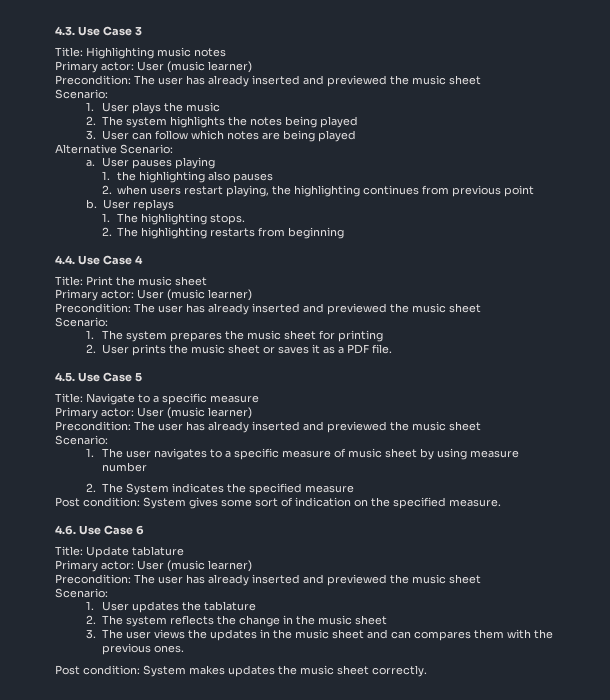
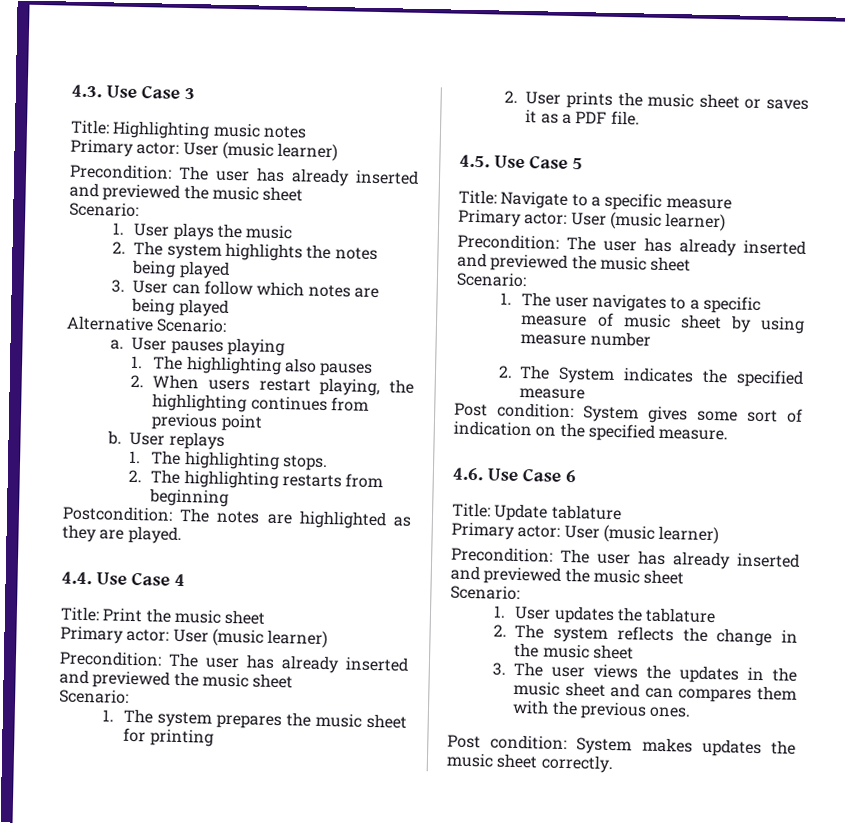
[117,171,137,181] the -> [152,355,184,371] The
[117,185,148,195] when -> [152,374,200,390] When
(345, 233) none -> [62,505,411,530] [62,524,182,545] // Postcondition: The notes are highlighted as they are played.

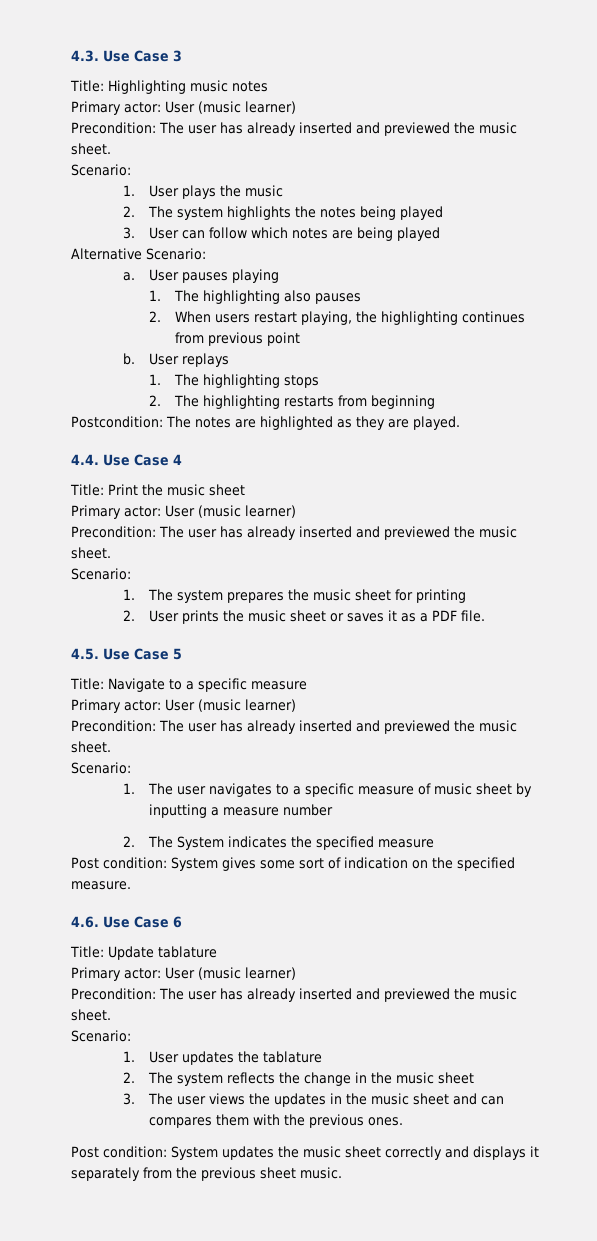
[262,186,304,202] sheet -> [71,143,111,155] sheet.
[281,455,328,472] stops. -> [283,375,319,388] stops
[252,673,294,689] sheet -> [71,547,111,559] sheet.
[650,256,692,272] sheet -> [71,741,111,753] sheet.
[760,316,805,334] using -> [148,804,219,818] inputting a
[643,569,685,585] sheet -> [71,1009,111,1021] sheet.
[641,737,693,753] makes -> (218, 1153) none
[540,754,614,774] correctly. -> [385,1146,539,1160] [71,1167,342,1181] correctly and displays it separately from the previous sheet music.

